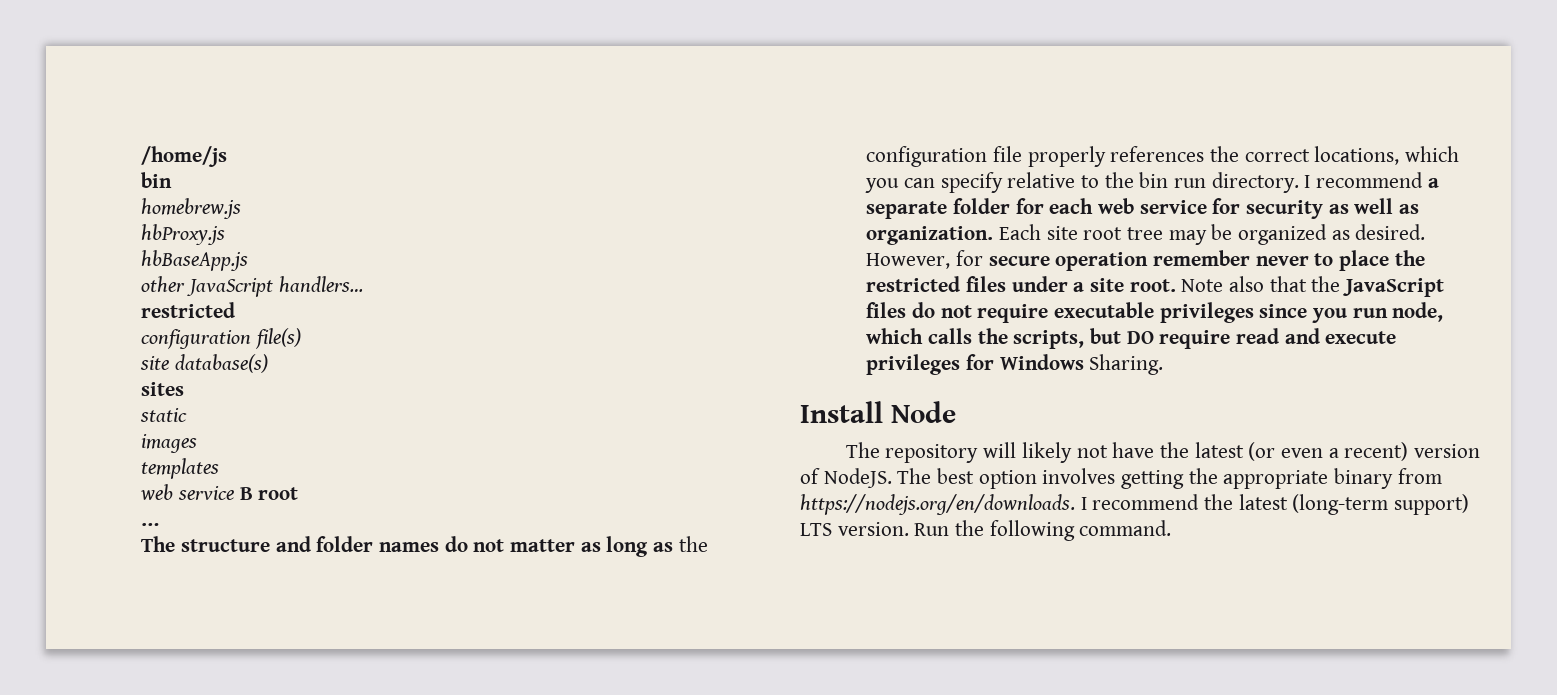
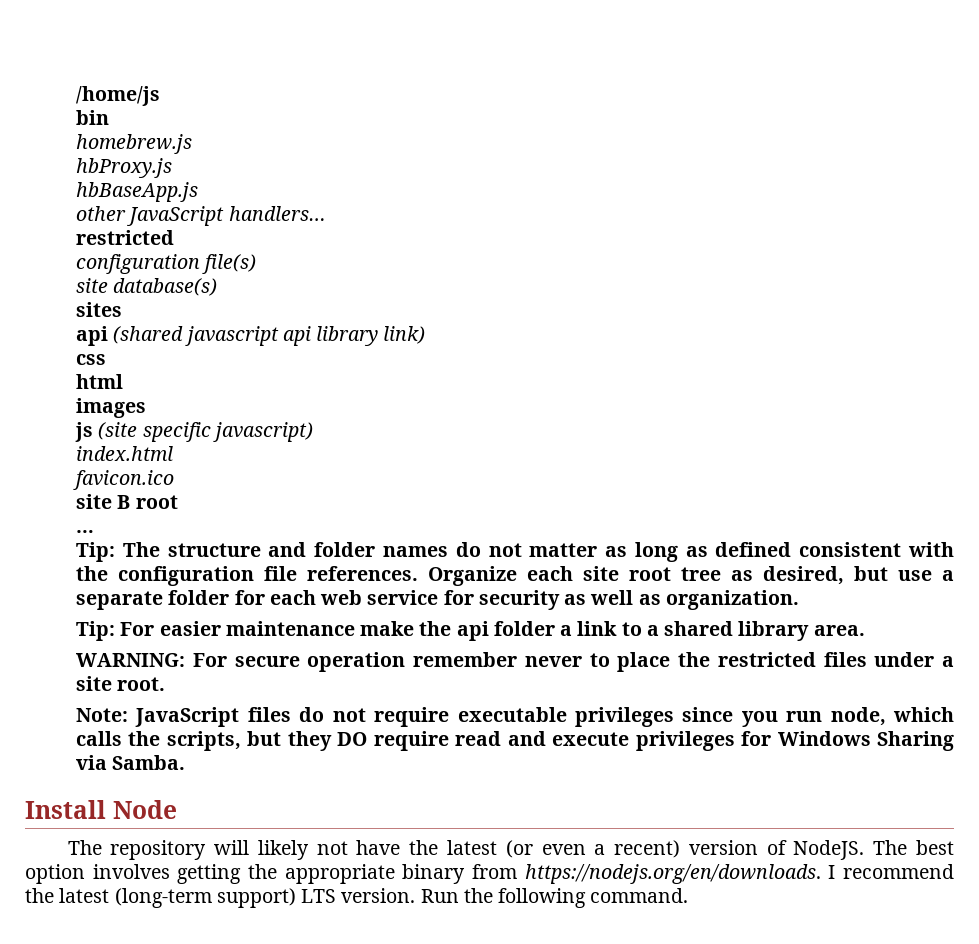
[140,408,188,422] [141,434,198,453] [141,458,220,479] [140,484,234,500] static // images // templates // web service -> [76,326,426,346] [76,354,107,365] [76,374,124,389] [76,398,147,418] [75,422,313,442] [76,446,174,461] [73,470,175,490] [76,494,113,509] api (shared javascript api library link) // css // html // images // js (site specific javascript) // index.html // favicon.ico // site
(160, 524) none -> [76,542,116,562] Tip:
[678,536,708,552] [866,146,1459,167] [865,172,1423,193] the configuration file properly references the correct locations, which you can specify relative to the bin run directory. I recommend -> [715,542,954,557] [76,566,933,586] defined consistent with the configuration file references. Organize each site root tree as desired, but use
[998,224,1426,245] [866,250,983,269] Each site root tree may be organized as desired. However, for -> [76,621,865,641] [76,653,227,667] // Tip: For easier maintenance make the api folder a link to a shared library area. // WARNING: For
[1181,276,1341,292] Note also that the -> [76,708,129,722] // Note:
(1121, 336) none -> [287,731,332,751] they
[1089,354,1164,375] Sharing. -> [877,731,954,751] [76,755,186,770] Sharing via Samba.

